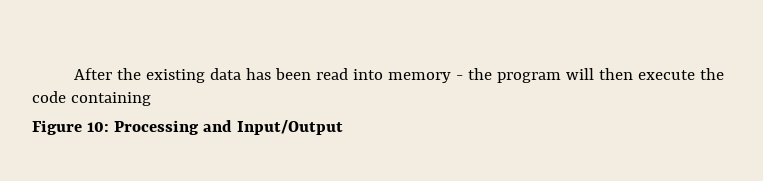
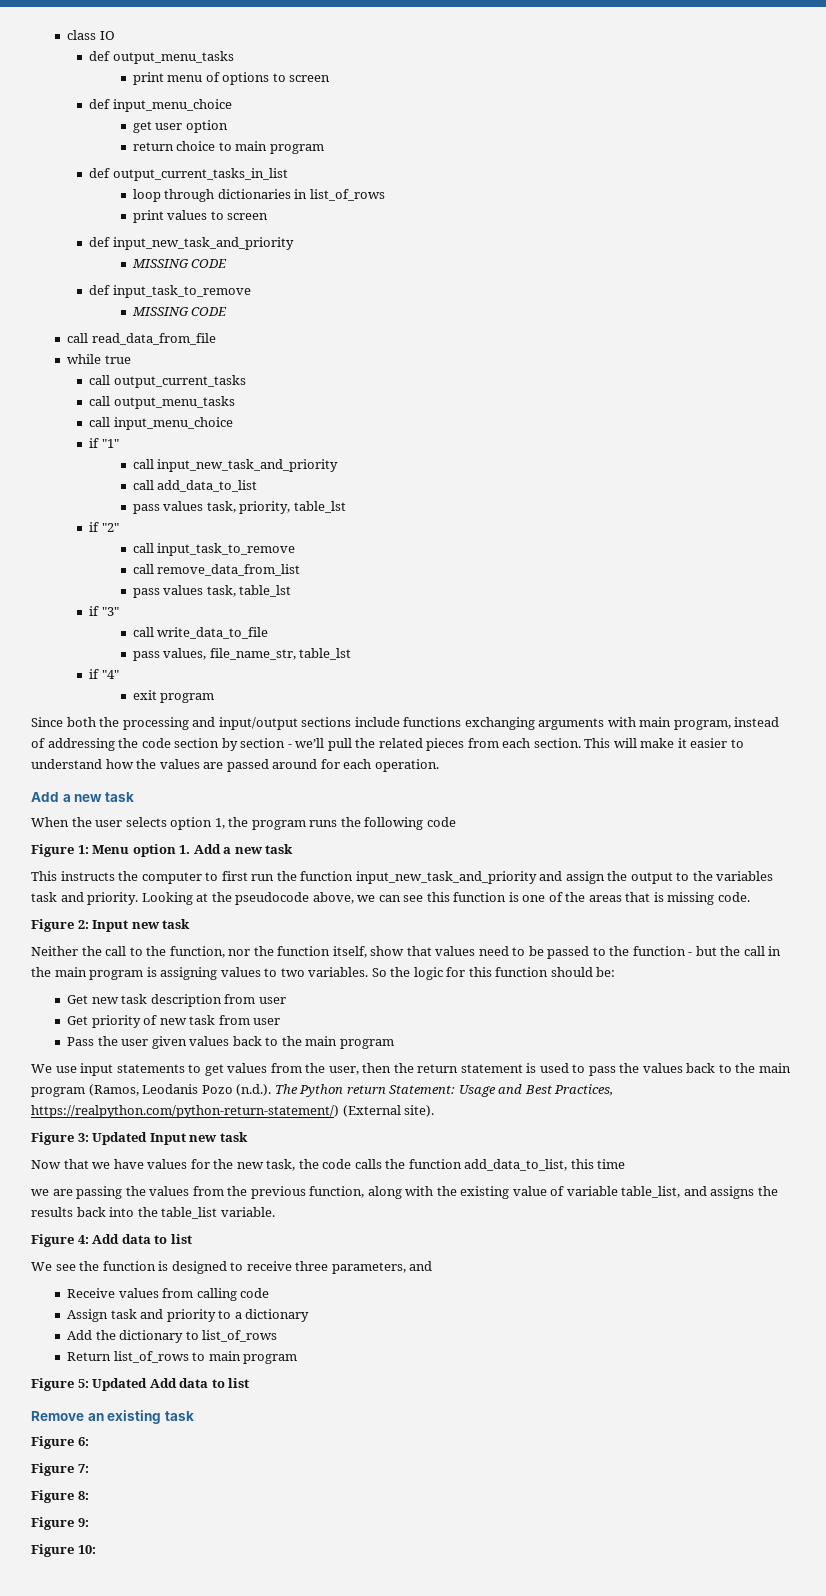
[73,68,724,83] [32,91,151,106] After the existing data has been read into memory - the program will then execute the code containing -> [67,30,115,40] [89,51,234,64] [132,72,331,85] [89,99,232,112] [132,120,228,133] [132,141,324,154] [89,168,288,181] [132,189,385,202] [132,210,269,223] [89,237,294,250] [131,259,228,268] [89,285,251,298] [131,307,228,316] [67,333,216,345] [67,354,131,364] [89,375,246,388] [89,396,235,409] [89,417,233,430] [89,438,119,448] [132,459,339,472] [132,480,258,492] [132,501,346,514] [89,522,119,532] [132,543,296,556] [132,564,301,576] [132,585,292,598] [89,606,119,616] [132,627,269,639] [132,648,352,661] [89,669,119,679] [132,690,215,703] [31,717,780,730] [31,738,744,751] [31,759,439,772] [31,792,134,802] [31,817,456,830] [31,844,294,857] [31,871,774,884] [31,892,750,905] [31,919,191,932] [31,946,782,959] [31,967,616,980] [67,994,286,1007] [67,1015,281,1028] [67,1036,394,1049] [31,1063,791,1076] [31,1084,614,1097] [31,1105,435,1118] [31,1132,248,1145] [31,1159,626,1171] [31,1186,778,1199] [31,1207,275,1219] [31,1234,192,1247] [31,1261,433,1274] [67,1288,270,1301] [67,1309,310,1322] [67,1330,278,1343] [67,1351,298,1364] [31,1378,250,1391] [31,1410,194,1424] [31,1436,89,1449] [31,1463,89,1476] [31,1490,89,1503] [31,1517,89,1530] class IO // def output_menu_tasks // print menu of options to screen // def input_menu_choice // get user option // return choice to main program // def output_current_tasks_in_list // loop through dictionaries in list_of_rows // print values to screen // def input_new_task_and_priority // MISSING CODE // def input_task_to_remove // MISSING CODE // call read_data_from_file // while true // call output_current_tasks // call output_menu_tasks // call input_menu_choice // if "1" // call input_new_task_and_priority // call add_data_to_list // pass values task, priority, table_lst // if "2" // call input_task_to_remove // call remove_data_from_list // pass values task, table_lst // if "3" // call write_data_to_file // pass values, file_name_str, table_lst // if "4" // exit program // Since both the processing and input/output sections include functions exchanging arguments with main program, instead of addressing the code section by section - we’ll pull the related pieces from each section. This will make it easier to understand how the values are passed around for each operation. // Add a new task // When the user selects option 1, the program runs the following code // Figure 1: Menu option 1. Add a new task // This instructs the computer to first run the function input_new_task_and_priority and assign the output to the variables task and priority. Looking at the pseudocode above, we can see this function is one of the areas that is missing code. // Figure 2: Input new task // Neither the call to the function, nor the function itself, show that values need to be passed to the function - but the call in the main program is assigning values to two variables. So the logic for this function should be: // Get new task description from user // Get priority of new task from user // Pass the user given values back to the main program // We use input statements to get values from the user, then the return statement is used to pass the values back to the main program (Ramos, Leodanis Pozo (n.d.). The Python return Statement: Usage and Best Practices, https://realpython.com/python-return-statement/) (External site). // Figure 3: Updated Input new task // Now that we have values for the new task, the code calls the function add_data_to_list, this time // we are passing the values from the previous function, along with the existing value of variable table_list, and assigns the results back into the table_list variable. // Figure 4: Add data to list // We see the function is designed to receive three parameters, and // Receive values from calling code // Assign task and priority to a dictionary // Add the dictionary to list_of_rows // Return list_of_rows to main program // Figure 5: Updated Add data to list // Remove an existing task // Figure 6: // Figure 7: // Figure 8: // Figure 9:
[113,120,343,135] Processing and Input/Output -> (96, 1549) none

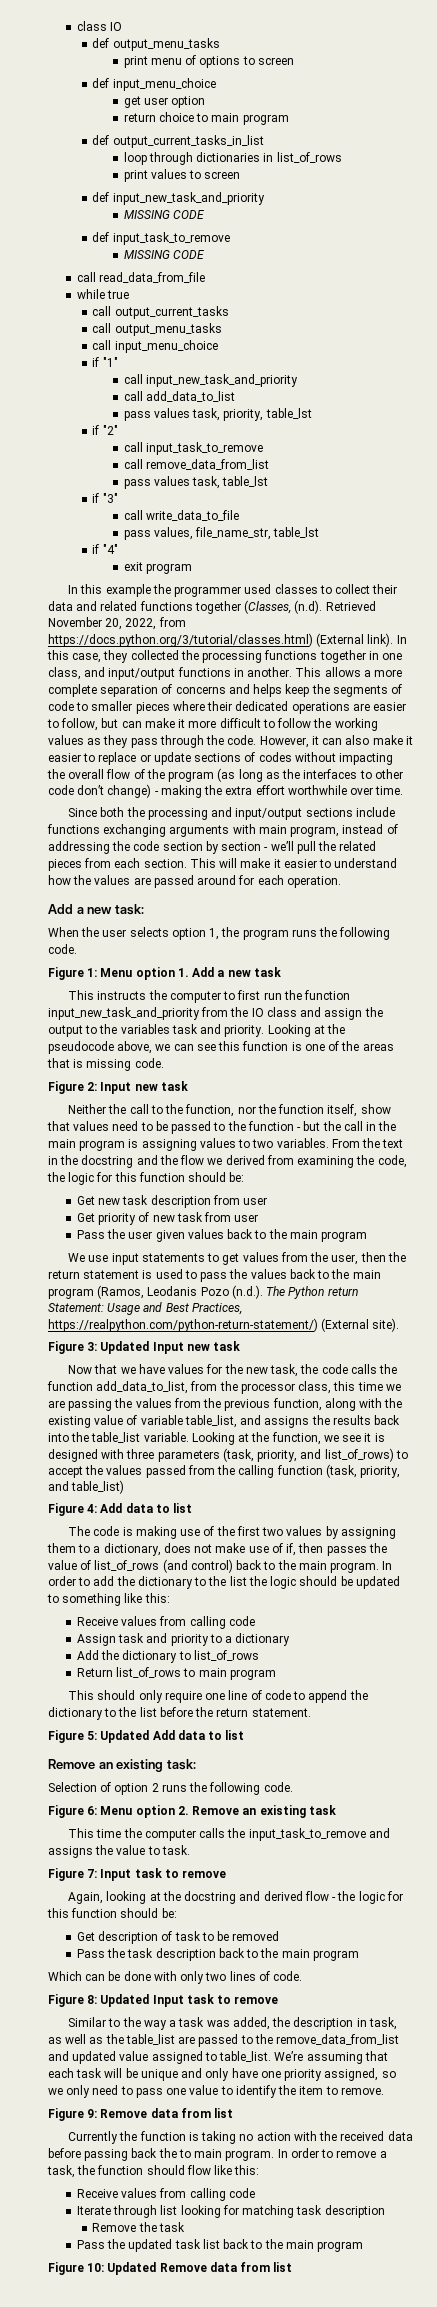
(215, 698) none -> [68,584,398,597] [48,600,376,614] [48,617,186,630] [48,633,407,647] [47,650,403,663] [48,667,403,680] [48,684,403,697] [48,701,407,714] [47,718,378,731] [48,735,413,748] [48,752,394,765] [47,768,403,782] [48,784,404,798] // In this example the programmer used classes to collect their data and related functions together (Classes, (n.d). Retrieved November 20, 2022, from https://docs.python.org/3/tutorial/classes.html) (External link). In this case, they collected the processing functions together in one class, and input/output functions in another. This allows a more complete separation of concerns and helps keep the segments of code to smaller pieces where their dedicated operations are easier to follow, but can make it more difficult to follow the working values as they pass through the code. However, it can also make it easier to replace or update sections of codes without impacting the overall flow of the program (as long as the interfaces to other code don’t change) - making the extra effort worthwhile over time.
[104,792,134,802] task -> [114,904,144,915] task:
[426,817,456,827] code -> [48,944,77,954] code.
(537, 877) none -> [201,1007,297,1017] from the IO class
[371,968,387,977] So -> [331,1138,404,1148] [48,1155,407,1168] From the text in the docstring and the flow we derived from examining the code,
(568, 1165) none -> [190,1381,332,1394] from the processor class,
(626, 1164) // -> (383, 1386) none
(275, 1212) none -> [191,1432,385,1445] [48,1448,408,1462] [48,1464,401,1478] [48,1480,125,1494] Looking at the function, we see it is designed with three parameters (task, priority, and list_of_rows) to accept the values passed from the calling function (task, priority, and table_list)
[31,1261,433,1274] We see the function is designed to receive three parameters, and -> [68,1526,396,1539] [47,1543,387,1556] [48,1559,393,1573] [48,1576,400,1589] [47,1593,170,1606] The code is making use of the first two values by assigning them to a dictionary, does not make use of if, then passes the value of list_of_rows (and control) back to the main program. In order to add the dictionary to the list the logic should be updated to something like this:
(298, 1359) none -> [68,1690,368,1703] [48,1707,311,1720] // This should only require one line of code to append the dictionary to the list before the return statement.
[164,1411,194,1421] [31,1436,89,1449] [31,1463,89,1476] [31,1490,89,1503] [31,1517,89,1530] [31,1544,96,1557] task // Figure 6: // Figure 7: // Figure 8: // Figure 9: // Figure 10: -> [166,1759,196,1770] [48,1782,293,1795] [48,1805,336,1818] [68,1828,390,1841] [48,1845,190,1858] [48,1868,227,1881] [68,1891,403,1904] [47,1908,177,1918] [76,1931,280,1944] [76,1948,359,1961] [48,1971,303,1984] [48,1994,279,2007] [68,2017,397,2030] [48,2034,400,2047] [48,2051,388,2064] [48,2068,396,2081] [48,2085,384,2098] [48,2108,234,2121] [68,2131,413,2144] [48,2148,387,2161] [47,2165,260,2178] [76,2188,255,2201] [76,2205,385,2218] [92,2222,185,2232] [76,2239,364,2252] [48,2262,293,2275] task: // Selection of option 2 runs the following code. // Figure 6: Menu option 2. Remove an existing task // This time the computer calls the input_task_to_remove and assigns the value to task. // Figure 7: Input task to remove // Again, looking at the docstring and derived flow - the logic for this function should be: // Get description of task to be removed // Pass the task description back to the main program // Which can be done with only two lines of code. // Figure 8: Updated Input task to remove // Similar to the way a task was added, the description in task, as well as the table_list are passed to the remove_data_from_list and updated value assigned to table_list. We’re assuming that each task will be unique and only have one priority assigned, so we only need to pass one value to identify the item to remove. // Figure 9: Remove data from list // Currently the function is taking no action with the received data before passing back the to main program. In order to remove a task, the function should flow like this: // Receive values from calling code // Iterate through list looking for matching task description // Remove the task // Pass the updated task list back to the main program // Figure 10: Updated Remove data from list

